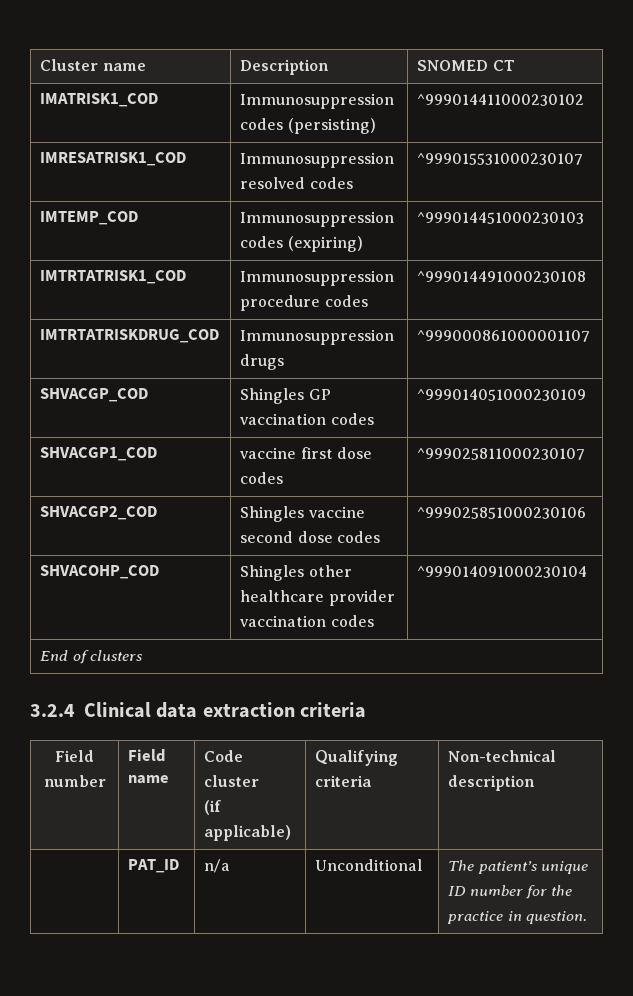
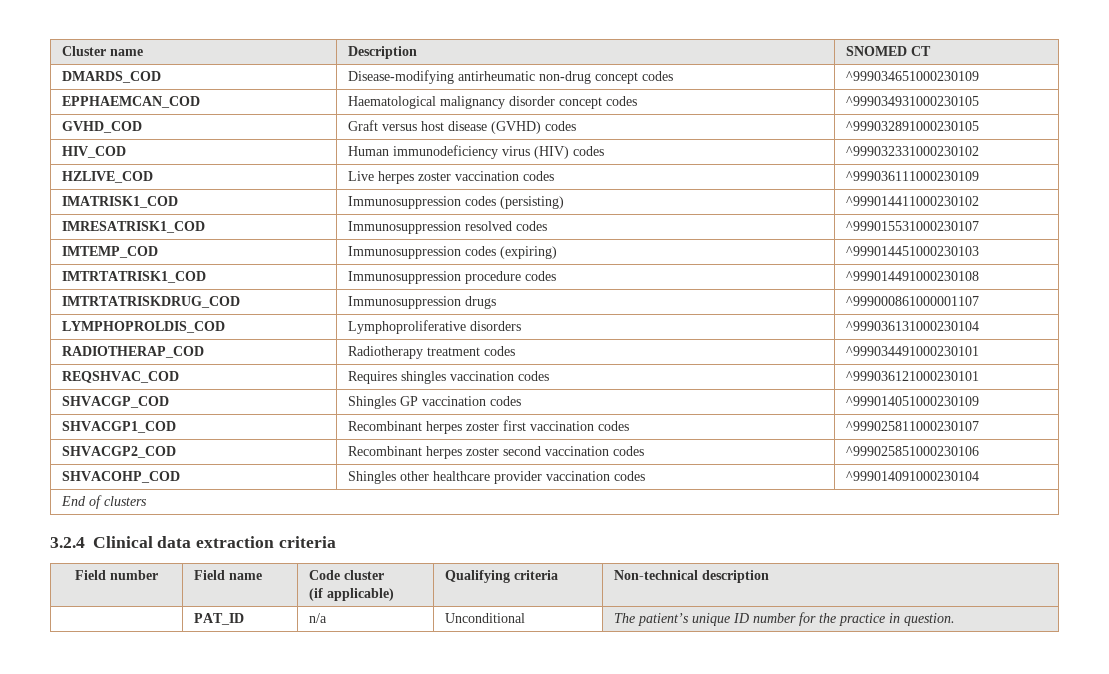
(515, 65) none -> [62,71,162,83] [348,70,674,84] [846,71,980,81] [62,96,201,108] [348,96,638,109] [846,96,980,106] [62,121,143,133] [348,120,577,134] [846,121,980,131] [62,146,127,158] [348,145,605,159] [846,146,980,156] [62,171,154,183] [348,171,555,184] [846,171,980,181] // DMARDS_COD | Disease-modifying antirheumatic non-drug concept codes | ^999034651000230109 // EPPHAEMCAN_COD | Haematological malignancy disorder concept codes | ^999034931000230105 // GVHD_COD | Graft versus host disease (GVHD) codes | ^999032891000230105 // HIV_COD | Human immunodeficiency virus (HIV) codes | ^999032331000230102 // HZLIVE_COD | Live herpes zoster vaccination codes | ^999036111000230109
(591, 336) none -> [62,321,226,333] [348,320,522,334] [846,321,980,331] [62,346,205,358] [348,346,516,359] [846,346,980,356] [62,371,180,383] [348,371,550,384] [846,371,980,381] // LYMPHOPROLDIS_COD | Lymphoproliferative disorders | ^999036131000230104 // RADIOTHERAP_COD | Radiotherapy treatment codes | ^999034491000230101 // REQSHVAC_COD | Requires shingles vaccination codes | ^999036121000230101
[240,447,373,459] [240,472,284,484] [417,448,586,460] [40,506,158,520] [240,506,365,522] [240,531,333,543] vaccine first dose codes | ^999025811000230107 // SHVACGP2_COD | Shingles vaccine second dose -> [348,420,630,434] [846,421,980,431] [62,446,177,458] [348,446,610,459] Recombinant herpes zoster first vaccination codes | ^999025811000230107 // SHVACGP2_COD | Recombinant herpes zoster second vaccination

